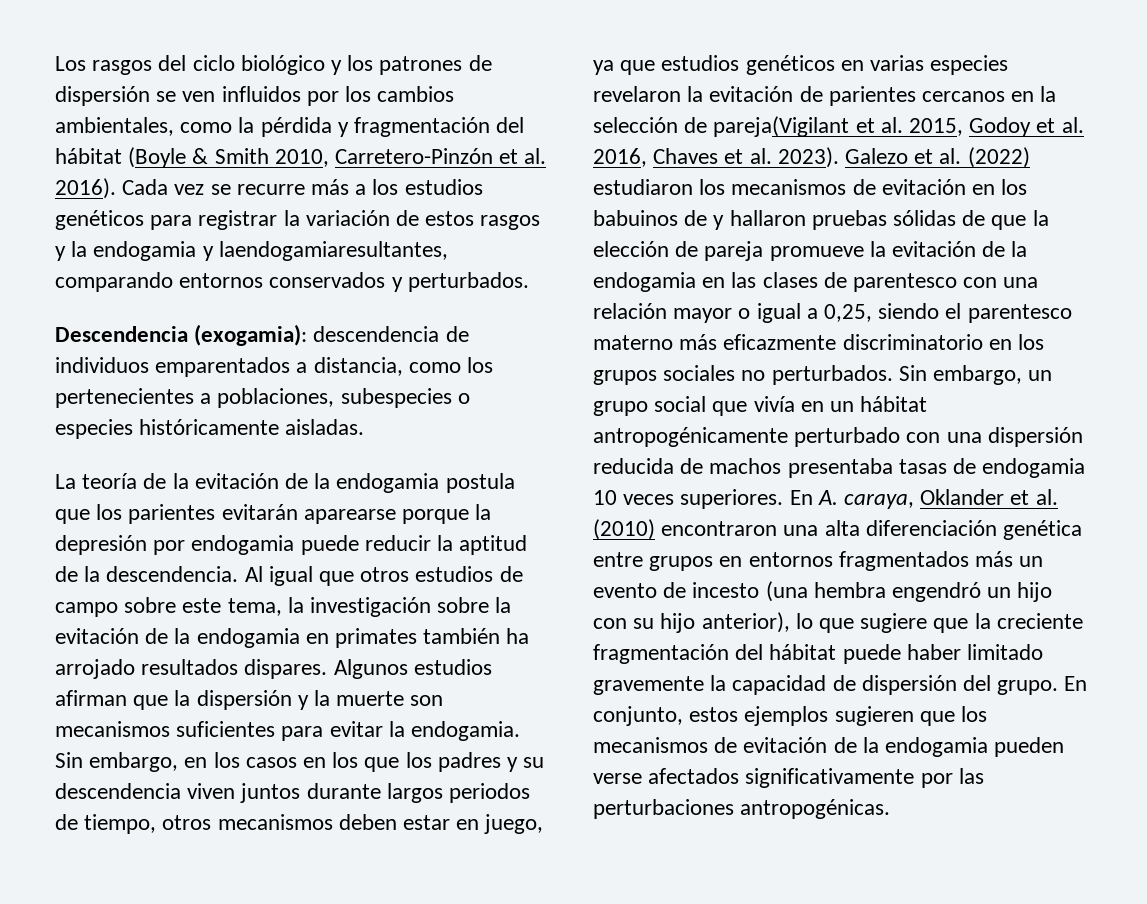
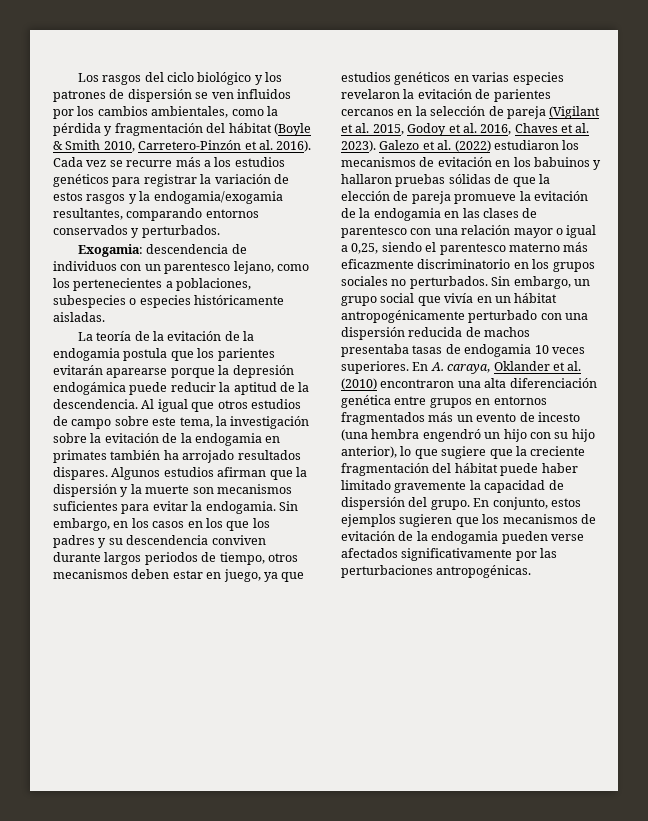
[93,241,448,261] endogamia y laendogamiaresultantes, -> [153,191,283,204] [53,208,123,220] endogamia/exogamia resultantes,
[55,324,308,346] Descendencia (exogamia): -> [77,244,143,257] Exogamia:
[155,357,403,377] emparentados a distancia, -> [120,261,274,274] con un parentesco lejano,
[153,535,295,555] por endogamia -> [53,382,126,395] endogámica
[187,783,301,803] viven juntos -> [211,535,266,545] conviven
[713,116,850,137] pareja(Vigilant -> [506,106,601,119] pareja (Vigilant
[684,210,708,226] de -> (590, 162) none

